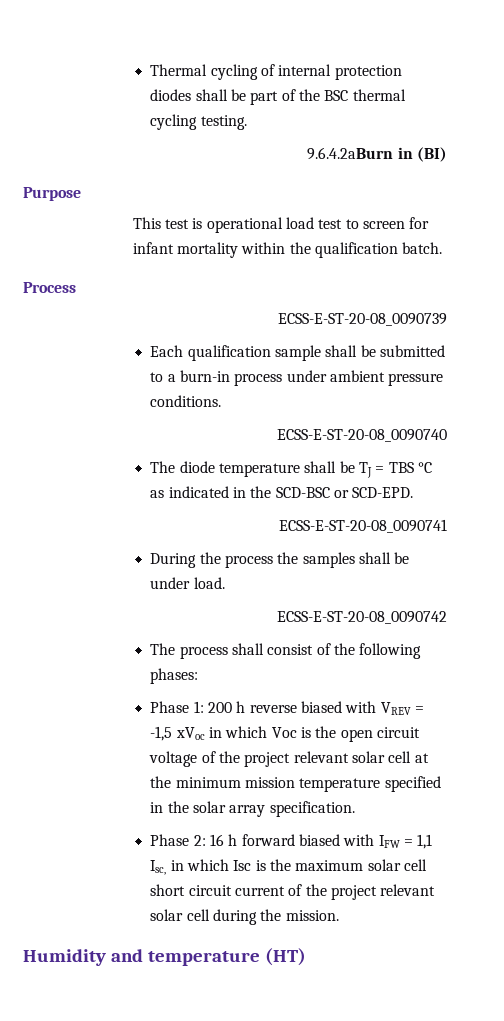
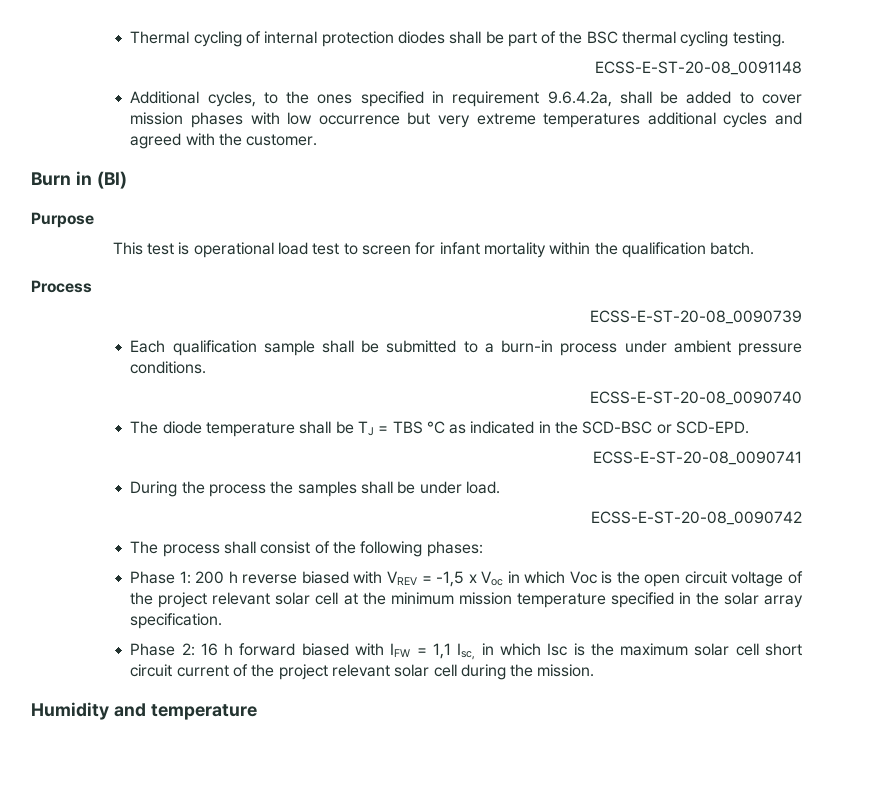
[307,147,394,160] 9.6.4.2aBurn -> [595,61,802,75] [130,91,803,107] [130,112,802,128] [130,133,318,149] [31,172,71,186] ECSS-E-ST-20-08_0091148 // Additional cycles, to the ones specified in requirement 9.6.4.2a, shall be added to cover mission phases with low occurrence but very extreme temperatures additional cycles and agreed with the customer. // Burn
[175,727,205,740] xVoc -> [468,571,504,586] x Voc
[264,948,306,966] (HT) -> (257, 712) none

